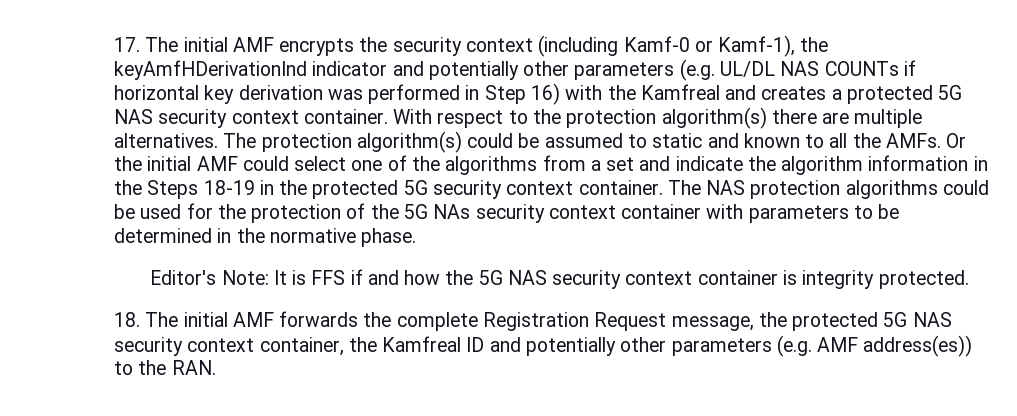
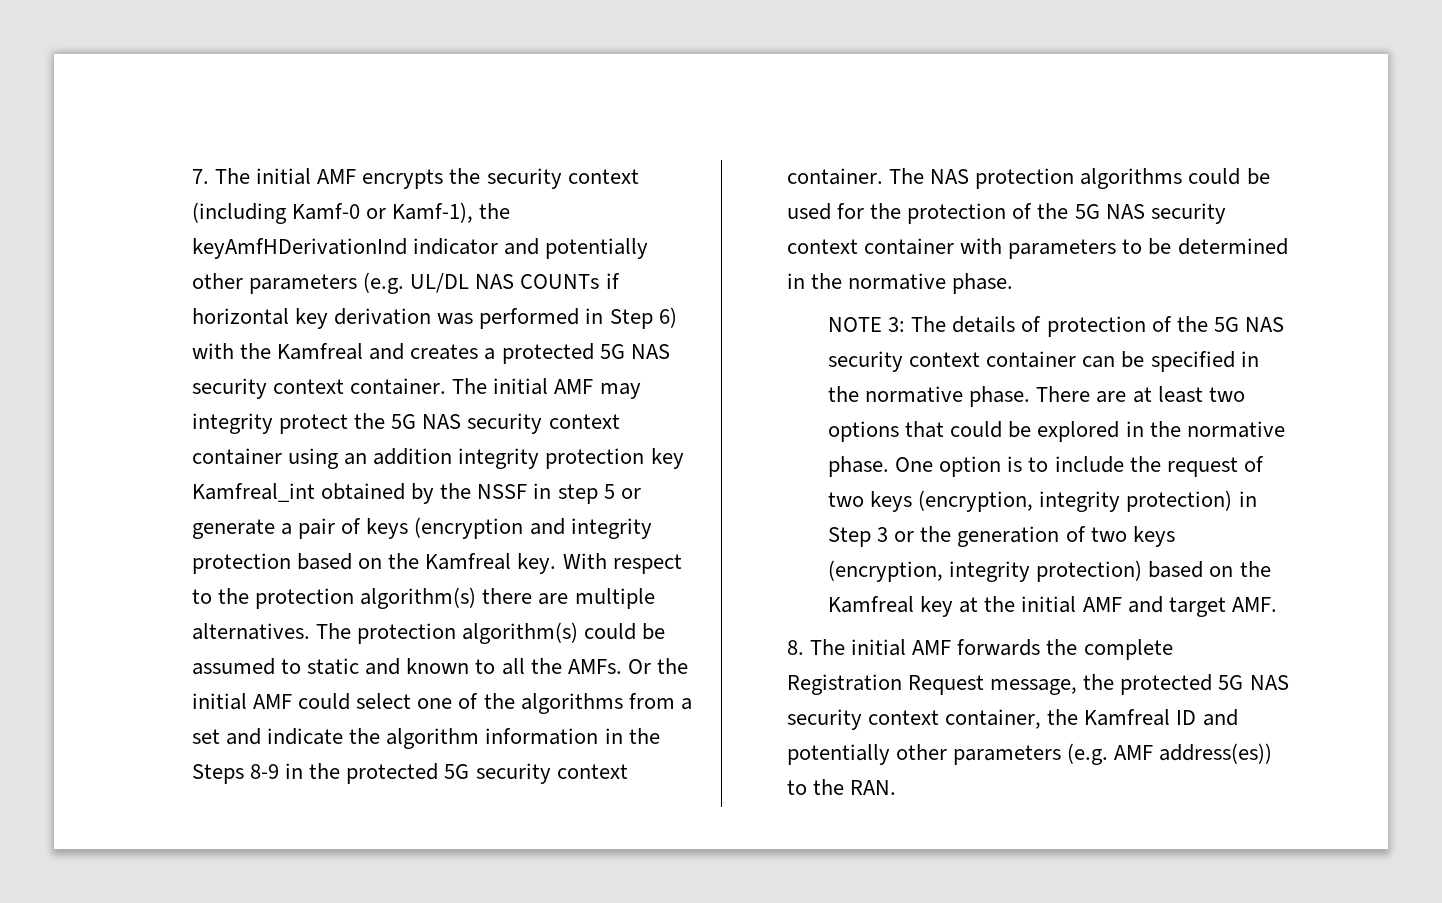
[114,37,141,52] 17. -> [192,169,210,184] 7.
[530,83,560,105] 16) -> [658,307,677,328] 6)
(388, 116) none -> [452,378,641,399] [192,413,620,434] [192,448,684,469] [192,483,641,504] [192,517,652,539] [192,553,557,574] The initial AMF may integrity protect the 5G NAS security context container using an addition integrity protection key Kamfreal_int obtained by the NSSF in step 5 or generate a pair of keys (encryption and integrity protection based on the Kamfreal key.
[203,180,255,195] 18-19 -> [250,764,280,779] 8-9
[433,204,471,219] NAs -> [1105,204,1145,219] NAS
[150,269,969,289] [114,312,141,327] Editor's Note: It is FFS if and how the 5G NAS security context container is integrity protected. // 18. -> [828,316,1284,337] [828,351,1259,372] [828,386,1245,407] [828,421,1285,442] [828,456,1264,477] [828,490,1257,512] [828,526,1175,547] [828,560,1271,582] [828,596,1277,617] [787,640,805,655] NOTE 3: The details of protection of the 5G NAS security context container can be specified in the normative phase. There are at least two options that could be explored in the normative phase. One option is to include the request of two keys (encryption, integrity protection) in Step 3 or the generation of two keys (encryption, integrity protection) based on the Kamfreal key at the initial AMF and target AMF. // 8.

